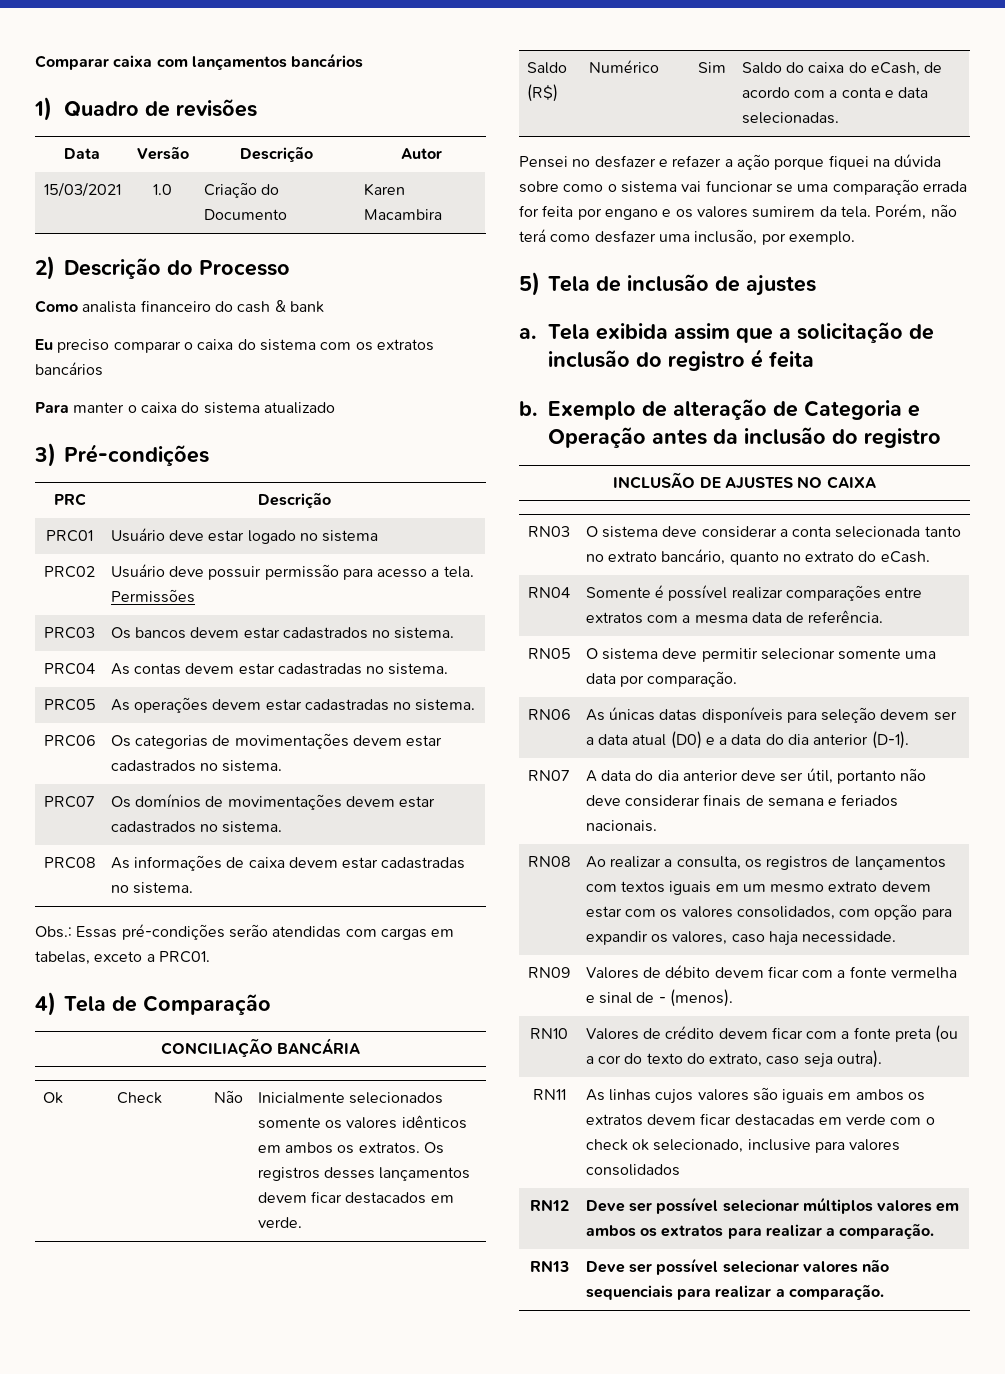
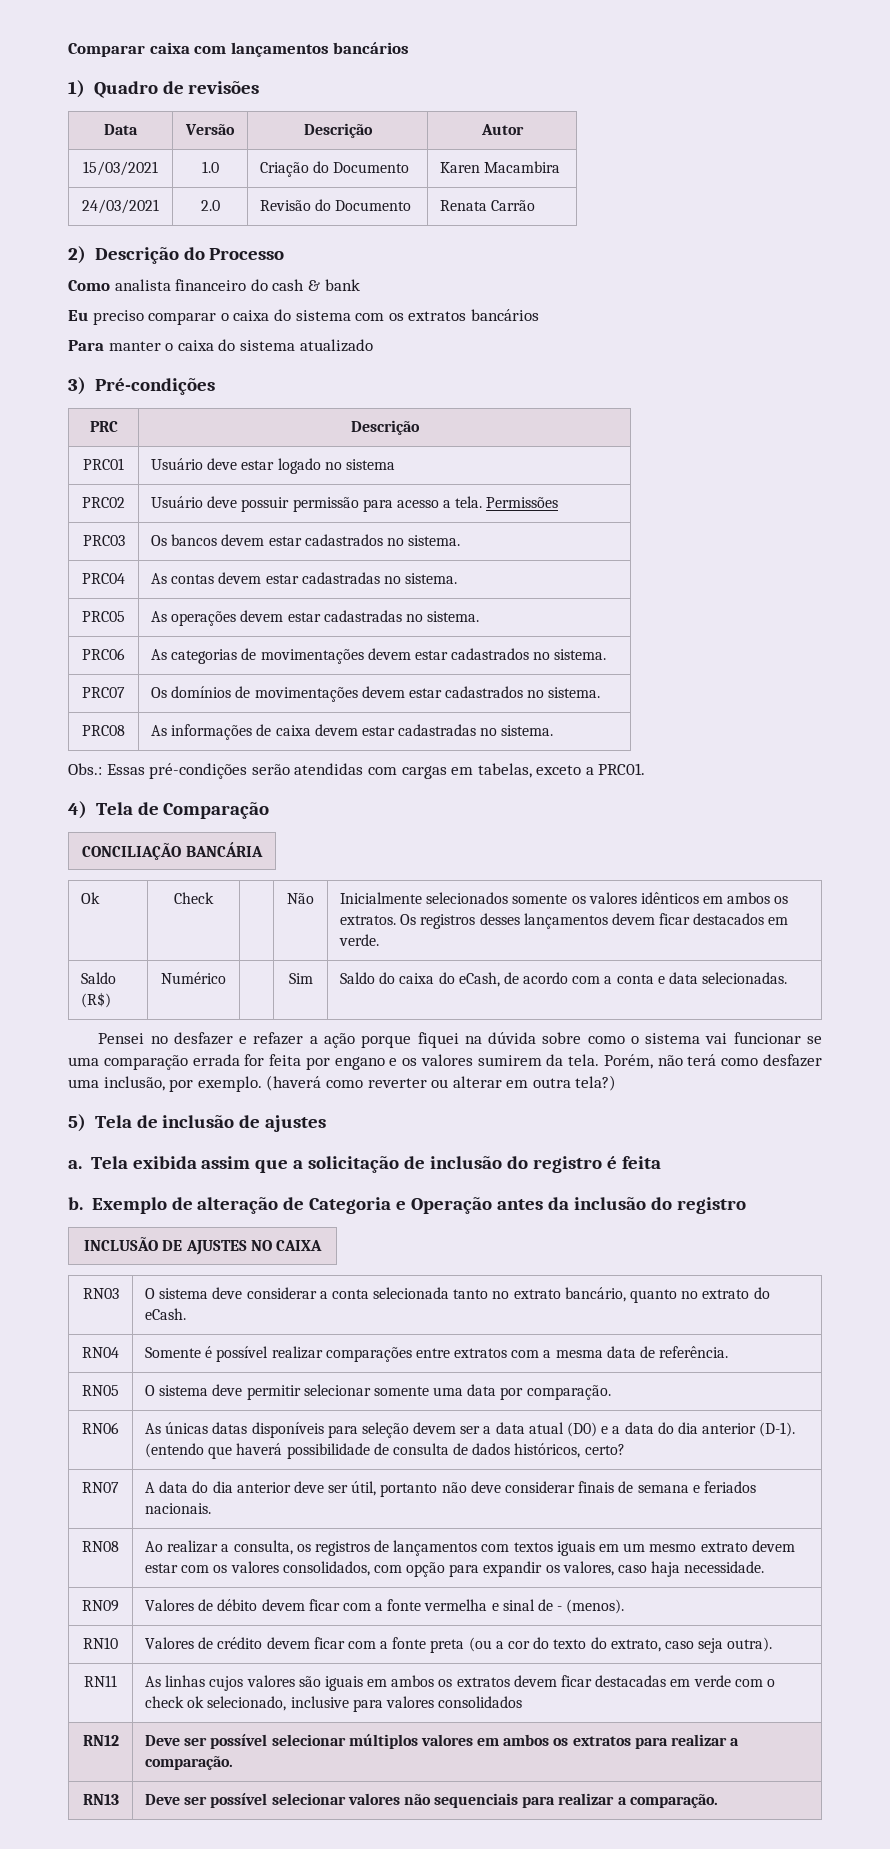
(442, 214) none -> [82,199,159,214] [200,200,220,211] [260,199,412,211] [440,200,536,211] // 24/03/2021 | 2.0 | Revisão do Documento | Renata Carrão
[110,735,131,747] Os -> [151,649,168,660] As
(855, 238) none -> [266,1075,617,1091] (haverá como reverter ou alterar em outra tela?)
(909, 740) none -> [145,1443,625,1459] (entendo que haverá possibilidade de consulta de dados históricos, certo?

